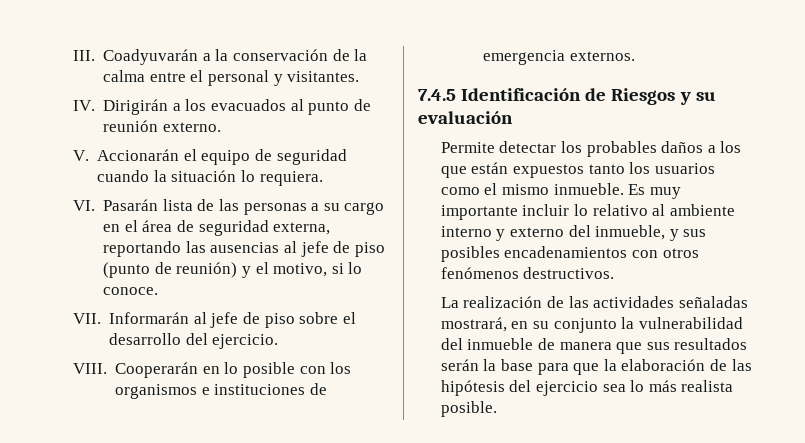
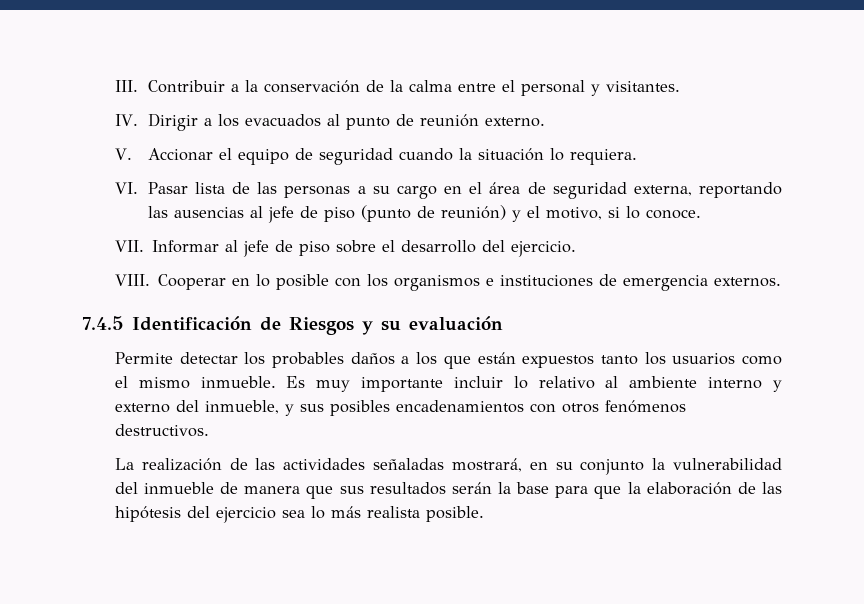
[103,49,199,65] Coadyuvarán -> [147,80,225,93] Contribuir
[103,99,169,115] Dirigirán -> [147,113,198,131] Dirigir
[97,149,180,161] Accionarán -> [147,148,213,161] Accionar
[103,199,159,211] Pasarán -> [147,182,188,194] Pasar
[109,312,190,324] Informarán -> [152,240,220,253] Informar
[115,362,199,378] Cooperarán -> [158,274,227,290] Cooperar

